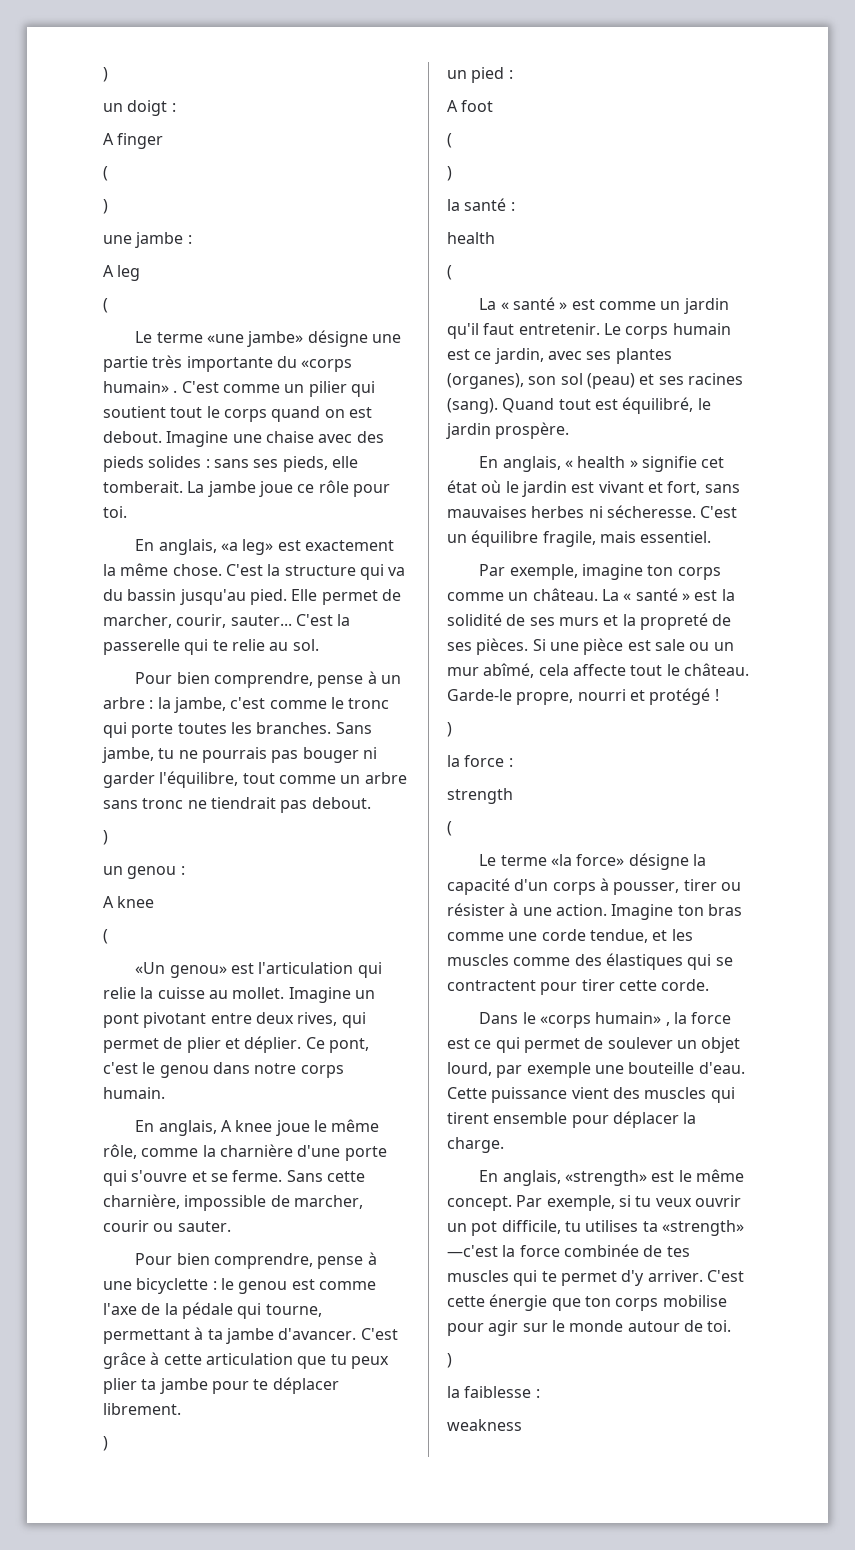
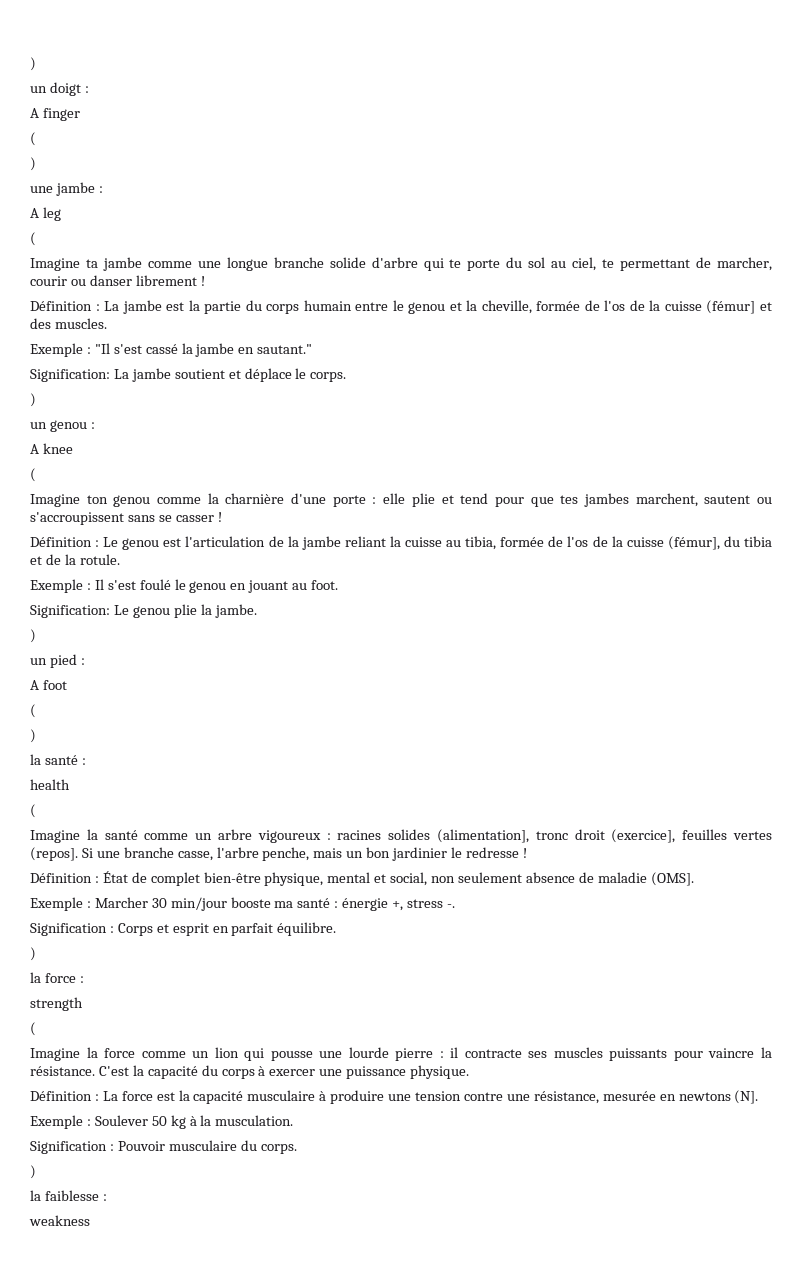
[135,330,401,347] [103,355,353,372] [103,381,375,397] [103,406,372,422] [103,431,384,447] [103,456,358,472] [103,480,390,497] [103,506,127,518] [135,539,394,555] [103,563,406,580] [103,589,401,605] [103,614,351,628] [103,639,319,655] [135,671,401,688] [103,697,390,713] [103,722,372,738] [102,747,377,763] [103,771,407,788] [103,797,371,813] Le terme «une jambe» désigne une partie très importante du «corps humain» . C'est comme un pilier qui soutient tout le corps quand on est debout. Imagine une chaise avec des pieds solides : sans ses pieds, elle tomberait. La jambe joue ce rôle pour toi. // En anglais, «a leg» est exactement la même chose. C'est la structure qui va du bassin jusqu'au pied. Elle permet de marcher, courir, sauter... C'est la passerelle qui te relie au sol. // Pour bien comprendre, pense à un arbre : la jambe, c'est comme le tronc qui porte toutes les branches. Sans jambe, tu ne pourrais pas bouger ni garder l'équilibre, tout comme un arbre sans tronc ne tiendrait pas debout. -> [30,257,772,271] [30,275,205,286] [30,300,772,314] [30,318,107,329] [30,343,313,357] [30,368,347,382] Imagine ta jambe comme une longue branche solide d'arbre qui te porte du sol au ciel, te permettant de marcher, courir ou danser librement ! // Définition : La jambe est la partie du corps humain entre le genou et la cheville, formée de l'os de la cuisse (fémur] et des muscles. // Exemple : "Il s'est cassé la jambe en sautant." // Signification: La jambe soutient et déplace le corps.
[135,962,382,978] [103,987,375,1003] [103,1012,366,1028] [103,1036,369,1053] [103,1062,344,1078] [103,1087,165,1099] [135,1119,380,1136] [103,1144,137,1159] «Un genou» est l'articulation qui relie la cuisse au mollet. Imagine un pont pivotant entre deux rives, qui permet de plier et déplier. Ce pont, c'est le genou dans notre corps humain. // En anglais, A knee joue le même rôle, -> [30,494,151,507] Imagine ton genou
[103,1170,365,1186] [103,1194,363,1211] [103,1220,231,1232] [135,1252,377,1269] [103,1278,376,1294] [103,1302,322,1319] [103,1327,398,1344] [103,1352,389,1369] [103,1377,339,1394] [103,1403,181,1415] qui s'ouvre et se ferme. Sans cette charnière, impossible de marcher, courir ou sauter. // Pour bien comprendre, pense à une bicyclette : le genou est comme l'axe de la pédale qui tourne, permettant à ta jambe d'avancer. C'est grâce à cette articulation que tu peux plier ta jambe pour te déplacer librement. -> [372,493,773,507] [30,512,222,525] [30,536,772,550] [30,554,120,565] [30,579,339,593] [30,604,257,618] : elle plie et tend pour que tes jambes marchent, sautent ou s'accroupissent sans se casser ! // Définition : Le genou est l'articulation de la jambe reliant la cuisse au tibia, formée de l'os de la cuisse (fémur], du tibia et de la rotule. // Exemple : Il s'est foulé le genou en jouant au foot. // Signification: Le genou plie la jambe.
[479,297,729,314] [447,323,731,339] [447,348,672,364] [447,373,743,389] [447,397,711,414] [446,422,570,439] [479,456,725,472] [447,480,740,497] [447,505,738,518] [447,530,712,547] [479,564,721,580] [447,588,735,601] [447,613,732,630] [447,638,734,655] [447,663,749,678] [447,688,719,705] La « santé » est comme un jardin qu'il faut entretenir. Le corps humain est ce jardin, avec ses plantes (organes), son sol (peau) et ses racines (sang). Quand tout est équilibré, le jardin prospère. // En anglais, « health » signifie cet état où le jardin est vivant et fort, sans mauvaises herbes ni sécheresse. C'est un équilibre fragile, mais essentiel. // Par exemple, imagine ton corps comme un château. La « santé » est la solidité de ses murs et la propreté de ses pièces. Si une pièce est sale ou un mur abîmé, cela affecte tout le château. Garde-le propre, nourri et protégé ! -> [30,829,772,843] [30,847,527,861] [30,871,694,886] [30,897,455,911] [30,922,337,936] Imagine la santé comme un arbre vigoureux : racines solides (alimentation], tronc droit (exercice], feuilles vertes (repos]. Si une branche casse, l'arbre penche, mais un bon jardinier le redresse ! // Définition : État de complet bien-être physique, mental et social, non seulement absence de maladie (OMS]. // Exemple : Marcher 30 min/jour booste ma santé : énergie +, stress -. // Signification : Corps et esprit en parfait équilibre.
[479,853,706,870] [447,878,549,895] Le terme «la force» désigne la capacité d'un -> [30,1047,772,1061] [30,1065,218,1079] Imagine la force comme un lion qui pousse une lourde pierre : il contracte ses muscles puissants pour vaincre la résistance. C'est la capacité du
[613,879,741,895] [447,903,742,920] [447,929,693,943] [447,953,733,970] [447,979,710,995] [479,1012,732,1028] [447,1037,741,1053] [447,1062,745,1078] [447,1087,735,1103] [447,1111,697,1128] [447,1137,504,1153] [479,1169,744,1186] [447,1195,741,1211] [447,1220,744,1236] [447,1244,690,1257] [447,1270,744,1286] [447,1294,727,1311] [447,1320,732,1336] pousser, tirer ou résister à une action. Imagine ton bras comme une corde tendue, et les muscles comme des élastiques qui se contractent pour tirer cette corde. // Dans le «corps humain» , la force est ce qui permet de soulever un objet lourd, par exemple une bouteille d'eau. Cette puissance vient des muscles qui tirent ensemble pour déplacer la charge. // En anglais, «strength» est le même concept. Par exemple, si tu veux ouvrir un pot difficile, tu utilises ta «strength» —c'est la force combinée de tes muscles qui te permet d'y arriver. C'est cette énergie que ton corps mobilise pour agir sur le monde autour de toi. -> [269,1065,470,1079] [30,1090,759,1104] [30,1115,294,1129] [30,1140,297,1154] exercer une puissance physique. // Définition : La force est la capacité musculaire à produire une tension contre une résistance, mesurée en newtons (N]. // Exemple : Soulever 50 kg à la musculation. // Signification : Pouvoir musculaire du corps.

